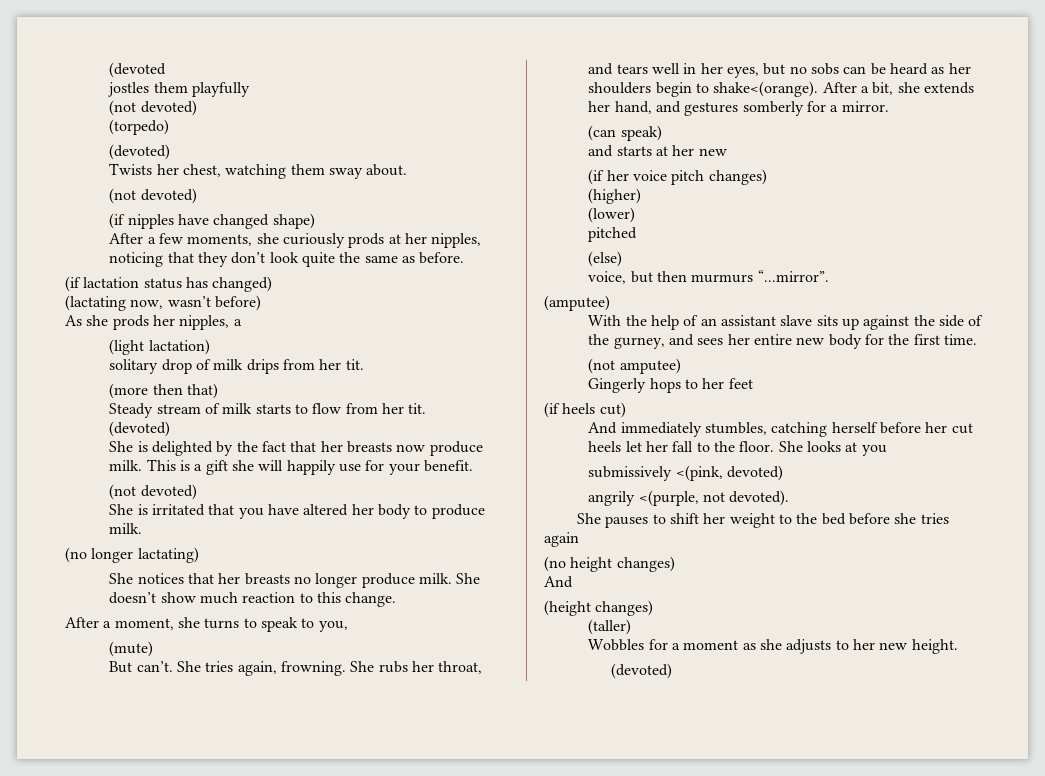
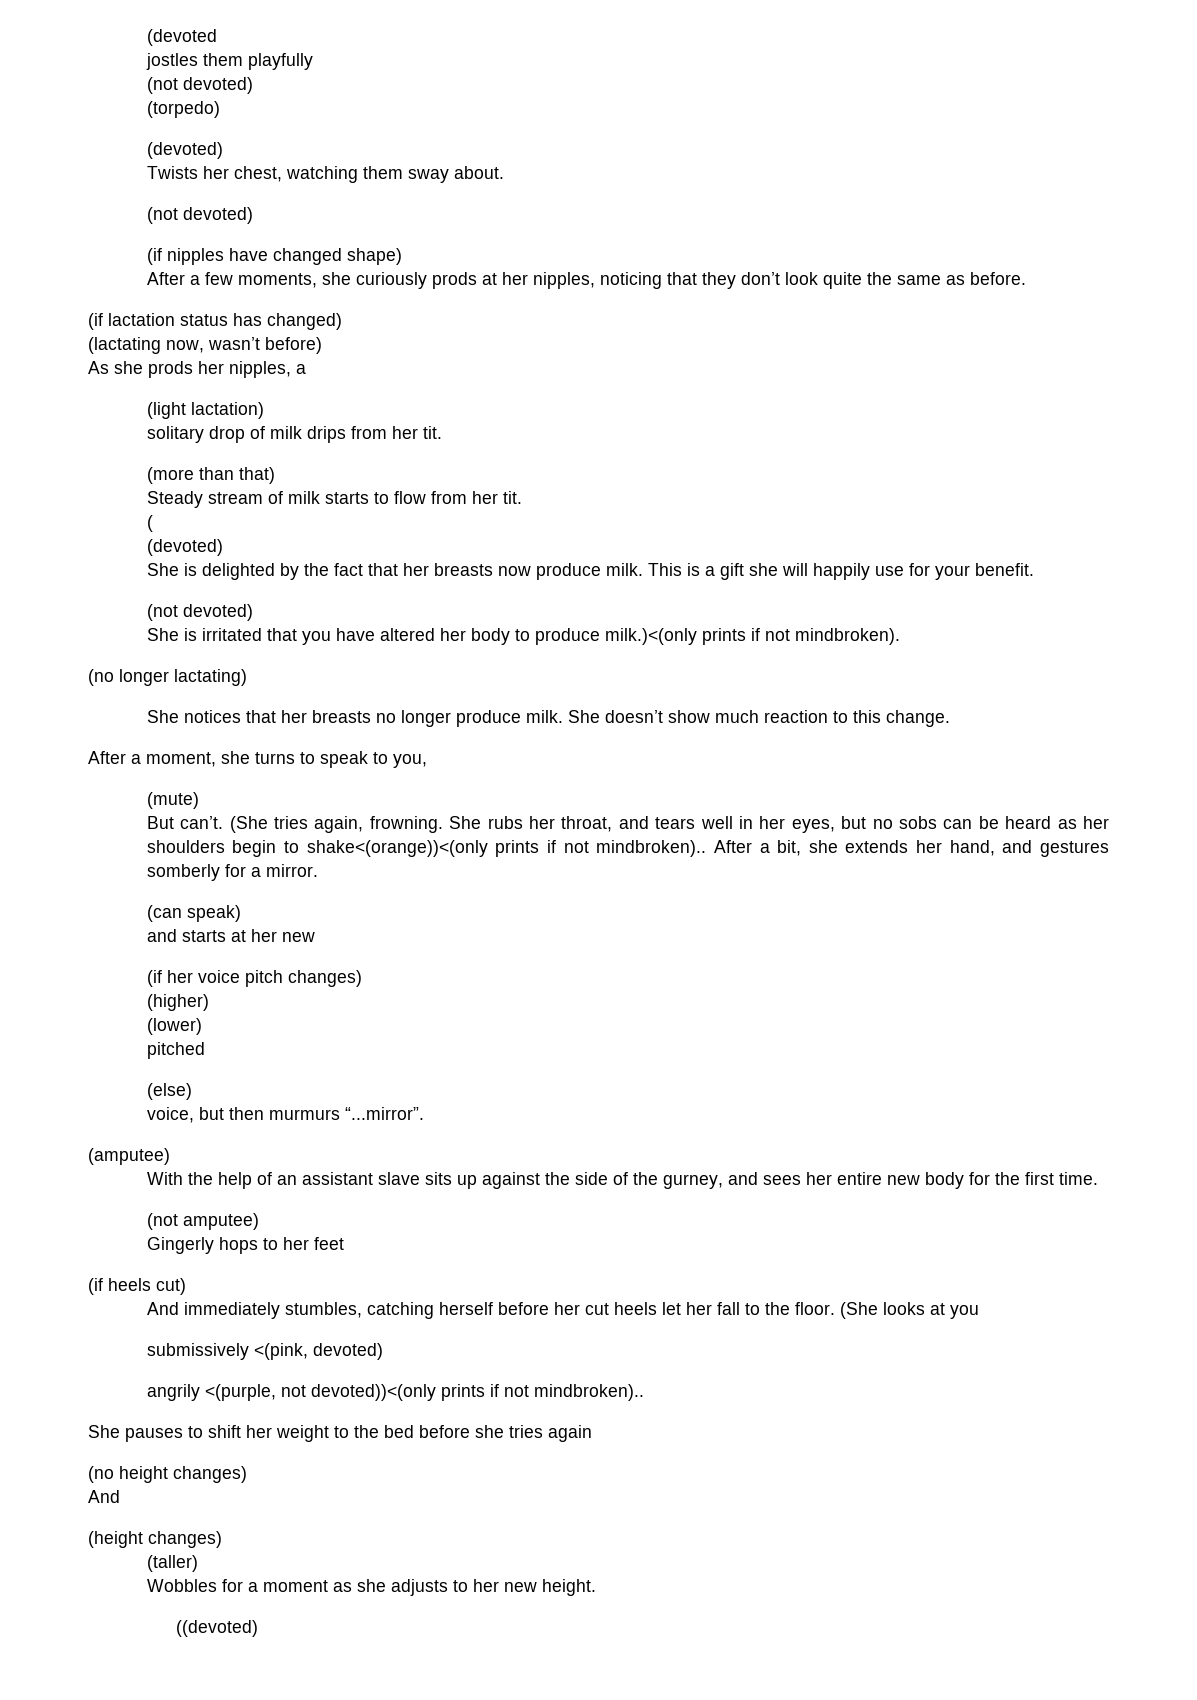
[152,384,183,395] then -> [198,467,234,480] than
(427, 408) none -> [146,515,153,532] // (
[109,523,143,534] milk. -> [604,628,900,645] milk.)<(only prints if not mindbroken).
[177,661,202,672] She -> [229,816,268,833] (She
[713,81,819,97] shake<(orange). -> [306,840,707,857] shake<(orange))<(only prints if not mindbroken)..
[778,441,803,452] She -> [839,1302,878,1319] (She
[729,490,790,506] devoted). -> [310,1384,644,1401] devoted))<(only prints if not mindbroken)..
[610,663,672,679] (devoted) -> [176,1620,259,1637] ((devoted)

